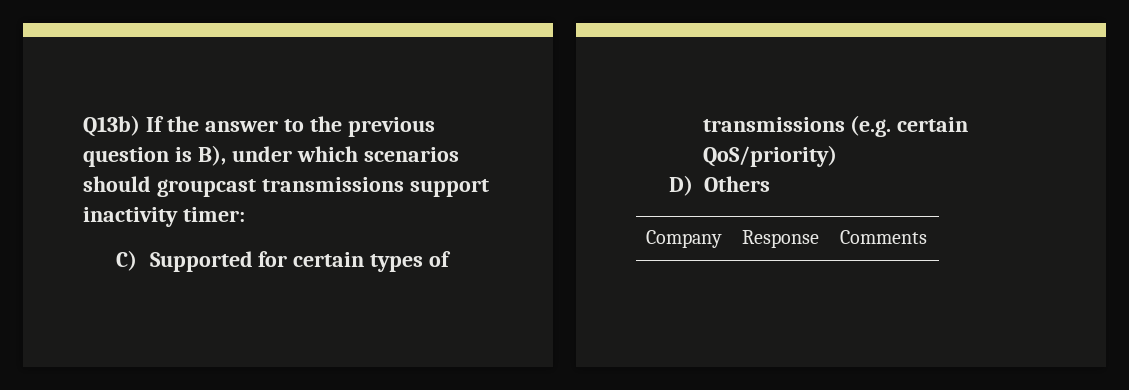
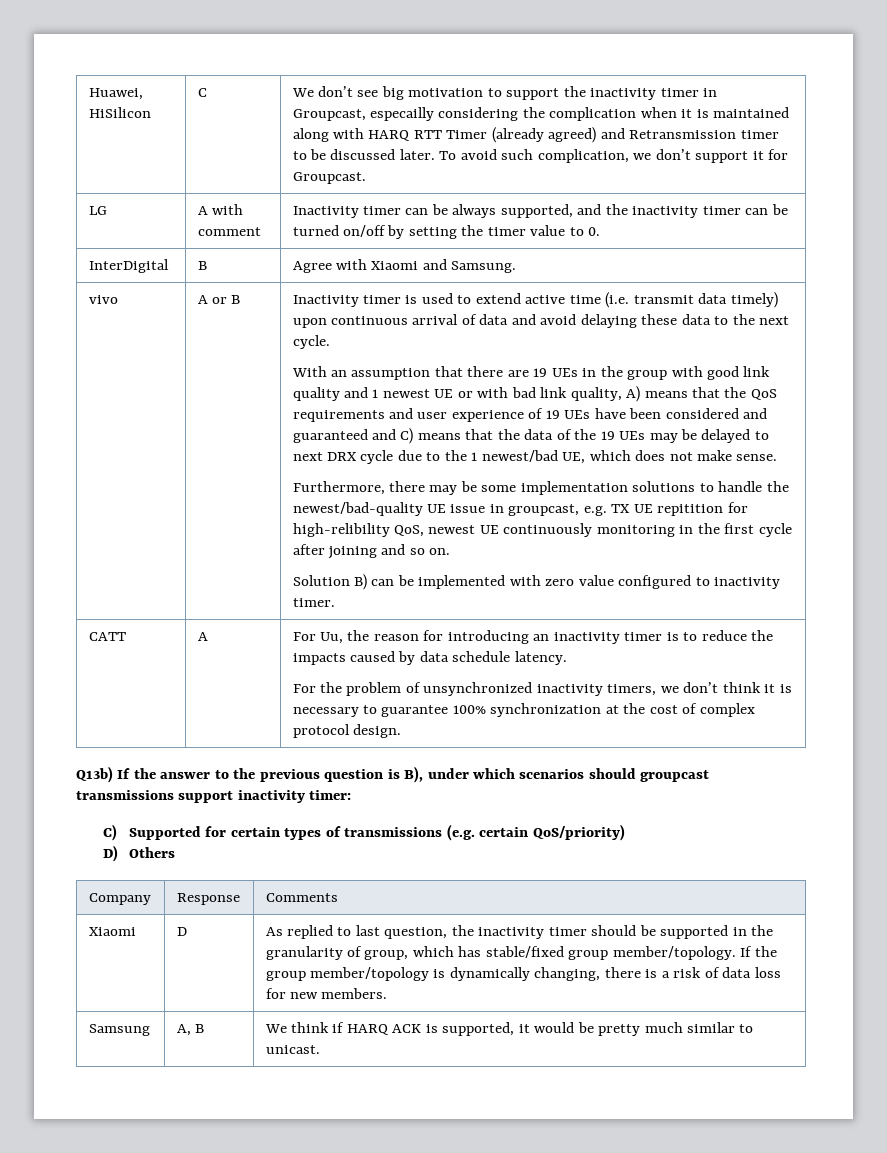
(83, 126) none -> [88,88,143,100] [88,107,151,118] [197,88,207,97] [291,86,718,100] [292,107,790,121] [292,127,779,143] [292,149,789,163] [292,172,366,184] [88,206,107,215] [197,204,244,215] [197,227,261,236] [292,204,788,218] [292,225,601,239] [88,259,169,273] [197,261,207,270] [292,259,517,273] [88,295,118,304] [197,295,241,304] [292,292,778,308] [292,314,790,328] [292,335,330,349] [291,366,771,380] [292,386,777,402] [292,408,768,422] [292,428,769,444] [292,450,778,464] [292,481,789,495] [292,502,748,516] [292,523,792,537] [292,544,451,559] [292,574,781,590] [292,598,335,607] [88,632,126,641] [197,632,208,641] [292,630,774,644] [292,651,567,665] [292,682,792,696] [292,703,755,717] [292,724,402,738] Huawei, HiSilicon | C | We don’t see big motivation to support the inactivity timer in Groupcast, especailly considering the complication when it is maintained along with HARQ RTT Timer (already agreed) and Retransmission timer to be discussed later. To avoid such complication, we don’t support it for Groupcast. // LG | A with comment | Inactivity timer can be always supported, and the inactivity timer can be turned on/off by setting the timer value to 0. // InterDigital | B | Agree with Xiaomi and Samsung. // vivo | A or B | Inactivity timer is used to extend active time (i.e. transmit data timely) upon continuous arrival of data and avoid delaying these data to the next cycle. // With an assumption that there are 19 UEs in the group with good link quality and 1 newest UE or with bad link quality, A) means that the QoS requirements and user experience of 19 UEs have been considered and guaranteed and C) means that the data of the 19 UEs may be delayed to next DRX cycle due to the 1 newest/bad UE, which does not make sense. // Furthermore, there may be some implementation solutions to handle the newest/bad-quality UE issue in groupcast, e.g. TX UE repitition for high-relibility QoS, newest UE continuously monitoring in the first cycle after joining and so on. // Solution B) can be implemented with zero value configured to inactivity timer. // CATT | A | For Uu, the reason for introducing an inactivity timer is to reduce the impacts caused by data schedule latency. // For the problem of unsynchronized inactivity timers, we don’t think it is necessary to guarantee 100% synchronization at the cost of complex protocol design. //
(927, 237) none -> [88,927,136,936] [176,927,187,936] [265,925,774,939] [265,946,777,960] [265,967,781,981] [265,988,388,999] [88,1024,150,1036] [176,1024,205,1036] [264,1022,754,1036] [265,1045,320,1054] // Xiaomi | D | As replied to last question, the inactivity timer should be supported in the granularity of group, which has stable/fixed group member/topology. If the group member/topology is dynamically changing, there is a risk of data loss for new members. // Samsung | A, B | We think if HARQ ACK is supported, it would be pretty much similar to unicast.

